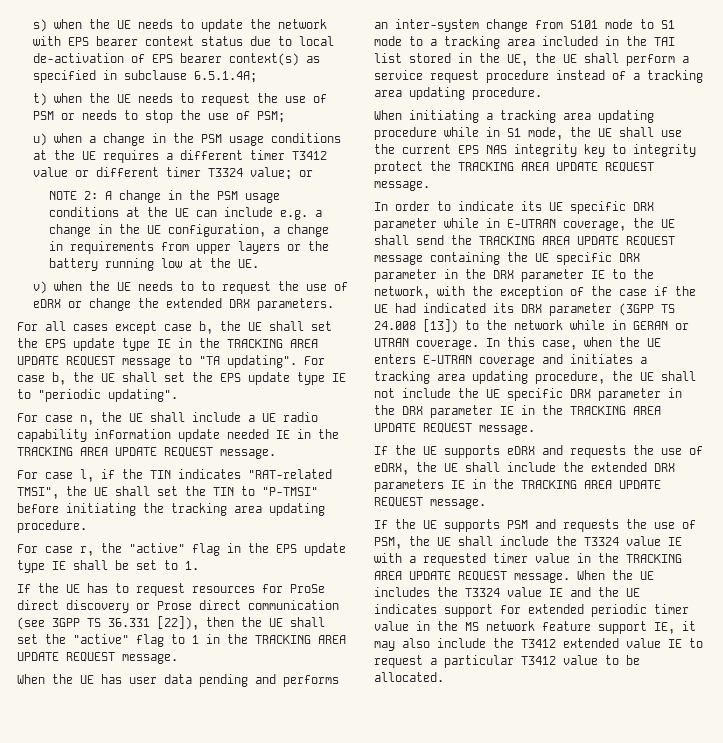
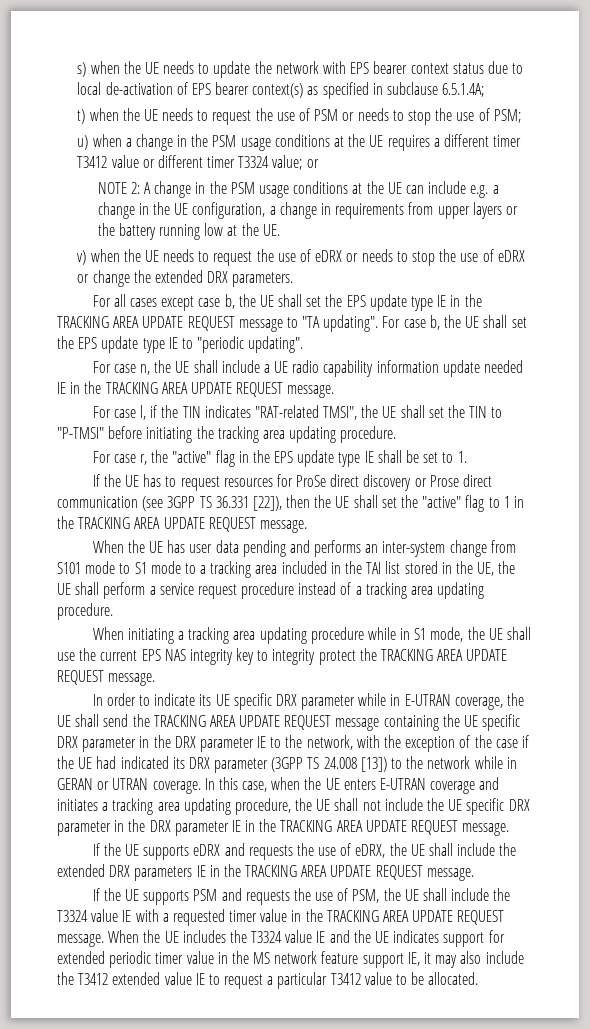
[201,281,272,294] to request -> [213,249,435,266] request the use of eDRX or needs to stop

